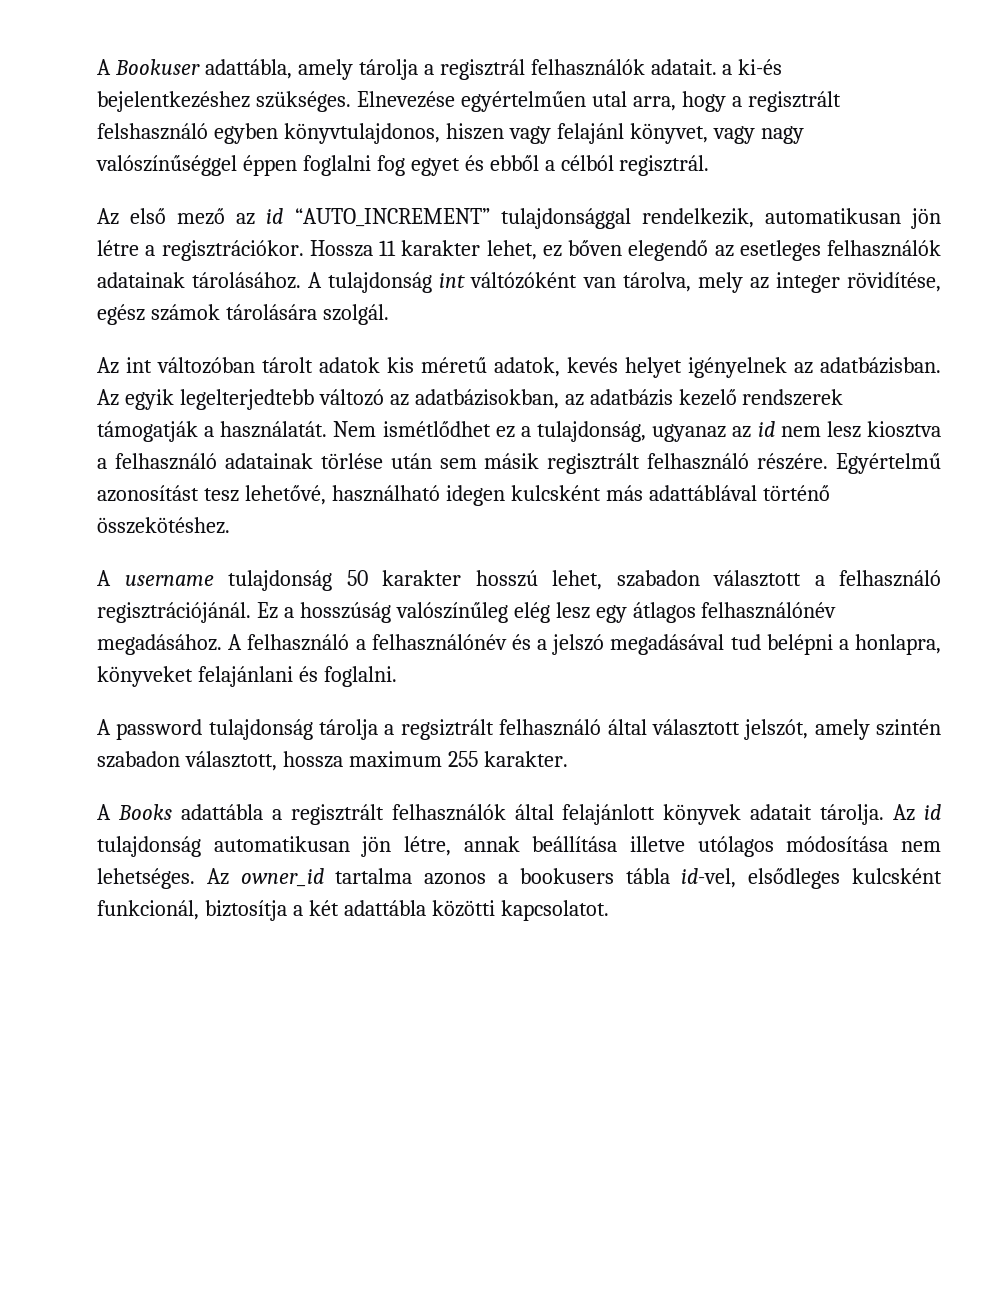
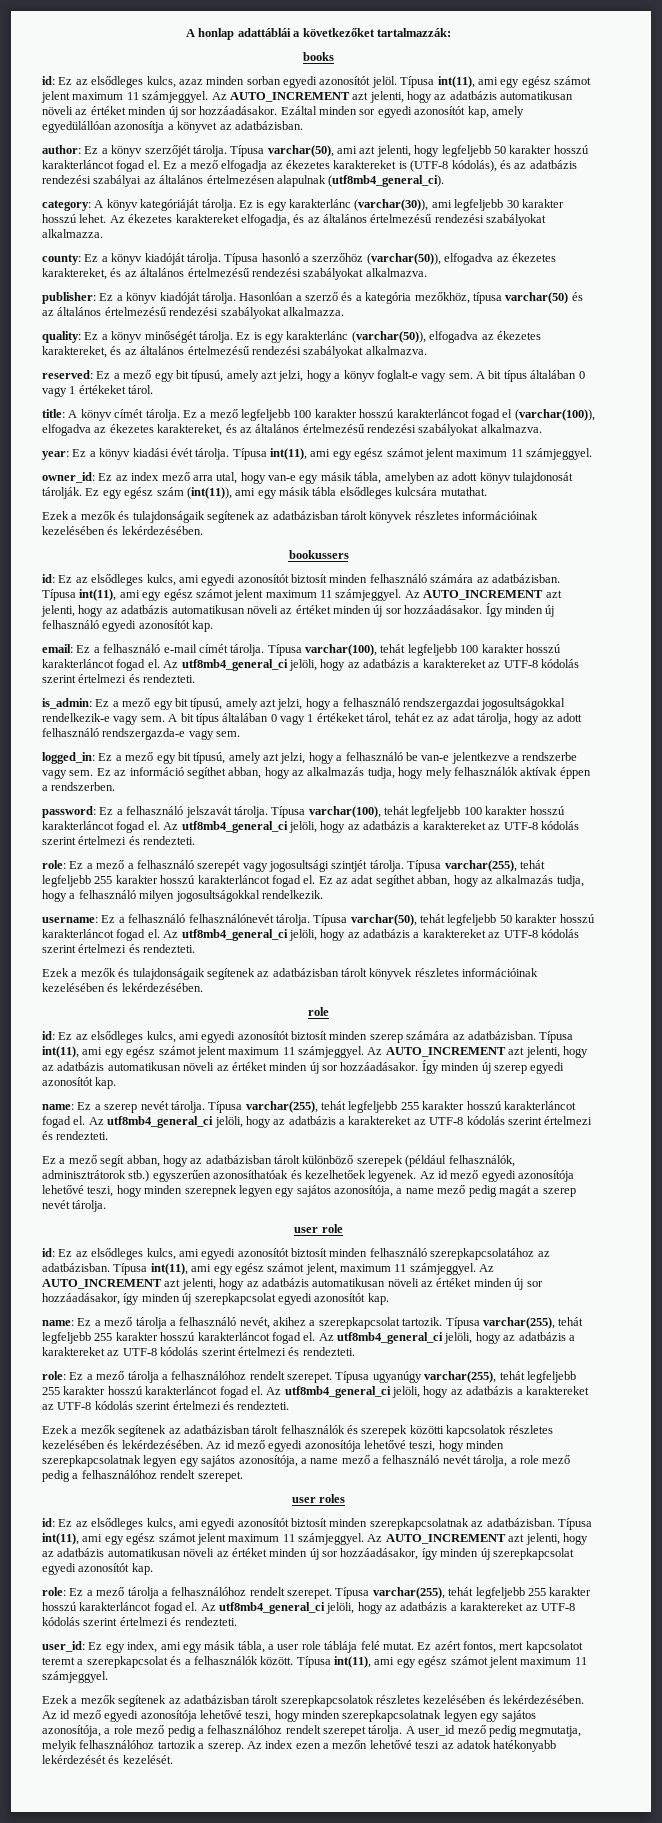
[97,59,783,80] [97,91,841,112] [97,123,804,144] [96,155,710,176] [97,208,941,229] [97,240,941,261] [97,272,942,293] [97,304,389,325] [97,357,941,378] [97,389,844,410] [97,421,942,442] [97,453,941,474] [97,485,830,506] [97,517,230,534] [97,570,941,591] [97,602,837,623] [97,634,941,655] [97,666,397,687] [97,719,942,740] [97,751,568,771] [97,804,941,825] [97,836,941,857] [97,868,942,889] [97,900,609,921] A Bookuser adattábla, amely tárolja a regisztrál felhasználók adatait. a ki-és bejelentkezéshez szükséges. Elnevezése egyértelműen utal arra, hogy a regisztrált felshasználó egyben könyvtulajdonos, hiszen vagy felajánl könyvet, vagy nagy valószínűséggel éppen foglalni fog egyet és ebből a célból regisztrál. // Az első mező az id “AUTO_INCREMENT” tulajdonsággal rendelkezik, automatikusan jön létre a regisztrációkor. Hossza 11 karakter lehet, ez bőven elegendő az esetleges felhasználók adatainak tárolásához. A tulajdonság int váltózóként van tárolva, mely az integer rövidítése, egész számok tárolására szolgál. // Az int változóban tárolt adatok kis méretű adatok, kevés helyet igényelnek az adatbázisban. Az egyik legelterjedtebb változó az adatbázisokban, az adatbázis kezelő rendszerek támogatják a használatát. Nem ismétlődhet ez a tulajdonság, ugyanaz az id nem lesz kiosztva a felhasználó adatainak törlése után sem másik regisztrált felhasználó részére. Egyértelmű azonosítást tesz lehetővé, használható idegen kulcsként más adattáblával történő összekötéshez. // A username tulajdonság 50 karakter hosszú lehet, szabadon választott a felhasználó regisztrációjánál. Ez a hosszúság valószínűleg elég lesz egy átlagos felhasználónév megadásához. A felhasználó a felhasználónév és a jelszó megadásával tud belépni a honlapra, könyveket felajánlani és foglalni. // A password tulajdonság tárolja a regsiztrált felhasználó által választott jelszót, amely szintén szabadon választott, hossza maximum 255 karakter. // A Books adattábla a regisztrált felhasználók által felajánlott könyvek adatait tárolja. Az id tulajdonság automatikusan jön létre, annak beállítása illetve utólagos módosítása nem lehetséges. Az owner_id tartalma azonos a bookusers tábla id-vel, elsődleges kulcsként funkcionál, biztosítja a két adattábla közötti kapcsolatot. -> [186,27,451,40] [303,52,334,61] [42,76,591,88] [41,91,574,103] [42,106,524,118] [42,121,303,133] [42,145,589,157] [42,160,577,172] [42,175,445,187] [42,199,564,211] [42,214,547,226] [42,229,103,238] [42,253,556,265] [42,268,427,280] [42,292,583,304] [42,307,344,319] [42,331,541,343] [42,346,427,358] [42,370,585,382] [42,385,154,397] [42,409,595,421] [42,424,542,436] [42,448,592,460] [42,472,573,484] [42,487,487,499] [42,511,539,523] [42,526,203,535] [288,550,349,559] [42,574,560,586] [42,589,562,601] [41,603,555,617] [42,620,214,632] [42,644,561,656] [42,659,579,671] [42,674,196,683] [42,698,566,710] [42,713,583,725] [42,728,241,740] [42,752,578,764] [42,767,591,779] [42,782,116,791] [42,806,565,818] [42,821,579,833] [42,836,196,845] [42,860,545,872] [42,875,584,887] [42,890,323,902] [42,914,595,926] [42,929,579,941] [42,944,196,953] [42,968,539,980] [42,983,203,992] [308,1007,329,1016] [42,1031,574,1043] [42,1046,588,1058] [42,1060,565,1074] [42,1077,117,1089] [42,1101,576,1113] [42,1116,593,1128] [42,1131,109,1140] [42,1155,515,1167] [42,1170,575,1182] [42,1185,576,1197] [42,1200,107,1212] [294,1224,343,1233] [42,1248,550,1260] [42,1263,495,1275] [42,1278,543,1290] [42,1293,389,1305] [42,1317,584,1329] [42,1332,575,1344] [42,1347,355,1356] [42,1371,576,1383] [42,1386,589,1398] [42,1401,290,1410] [42,1425,553,1437] [42,1440,505,1452] [42,1455,571,1467] [42,1470,243,1482] [291,1494,346,1503] [42,1518,592,1530] [42,1533,588,1545] [42,1548,574,1560] [42,1563,153,1575] [42,1587,592,1599] [42,1602,575,1614] [42,1617,237,1626] [42,1641,583,1653] [42,1656,587,1668] [42,1671,108,1683] [42,1695,585,1707] [42,1710,536,1722] [42,1725,582,1737] [42,1740,557,1752] [42,1755,173,1764] A honlap adattáblái a következőket tartalmazzák: // books // id: Ez az elsődleges kulcs, azaz minden sorban egyedi azonosítót jelöl. Típusa int(11), ami egy egész számot jelent maximum 11 számjeggyel. Az AUTO_INCREMENT azt jelenti, hogy az adatbázis automatikusan növeli az értéket minden új sor hozzáadásakor. Ezáltal minden sor egyedi azonosítót kap, amely egyedülállóan azonosítja a könyvet az adatbázisban. // author: Ez a könyv szerzőjét tárolja. Típusa varchar(50), ami azt jelenti, hogy legfeljebb 50 karakter hosszú karakterláncot fogad el. Ez a mező elfogadja az ékezetes karaktereket is (UTF-8 kódolás), és az adatbázis rendezési szabályai az általános értelmezésen alapulnak (utf8mb4_general_ci). // category: A könyv kategóriáját tárolja. Ez is egy karakterlánc (varchar(30)), ami legfeljebb 30 karakter hosszú lehet. Az ékezetes karaktereket elfogadja, és az általános értelmezésű rendezési szabályokat alkalmazza. // county: Ez a könyv kiadóját tárolja. Típusa hasonló a szerzőhöz (varchar(50)), elfogadva az ékezetes karaktereket, és az általános értelmezésű rendezési szabályokat alkalmazva. // publisher: Ez a könyv kiadóját tárolja. Hasonlóan a szerző és a kategória mezőkhöz, típusa varchar(50) és az általános értelmezésű rendezési szabályokat alkalmazza. // quality: Ez a könyv minőségét tárolja. Ez is egy karakterlánc (varchar(50)), elfogadva az ékezetes karaktereket, és az általános értelmezésű rendezési szabályokat alkalmazva. // reserved: Ez a mező egy bit típusú, amely azt jelzi, hogy a könyv foglalt-e vagy sem. A bit típus általában 0 vagy 1 értékeket tárol. // title: A könyv címét tárolja. Ez a mező legfeljebb 100 karakter hosszú karakterláncot fogad el (varchar(100)), elfogadva az ékezetes karaktereket, és az általános értelmezésű rendezési szabályokat alkalmazva. // year: Ez a könyv kiadási évét tárolja. Típusa int(11), ami egy egész számot jelent maximum 11 számjeggyel. // owner_id: Ez az index mező arra utal, hogy van-e egy másik tábla, amelyben az adott könyv tulajdonosát tárolják. Ez egy egész szám (int(11)), ami egy másik tábla elsődleges kulcsára mutathat. // Ezek a mezők és tulajdonságaik segítenek az adatbázisban tárolt könyvek részletes információinak kezelésében és lekérdezésében. // bookussers // id: Ez az elsődleges kulcs, ami egyedi azonosítót biztosít minden felhasználó számára az adatbázisban. Típusa int(11), ami egy egész számot jelent maximum 11 számjeggyel. Az AUTO_INCREMENT azt jelenti, hogy az adatbázis automatikusan növeli az értéket minden új sor hozzáadásakor. Így minden új felhasználó egyedi azonosítót kap. // email: Ez a felhasználó e-mail címét tárolja. Típusa varchar(100), tehát legfeljebb 100 karakter hosszú karakterláncot fogad el. Az utf8mb4_general_ci jelöli, hogy az adatbázis a karaktereket az UTF-8 kódolás szerint értelmezi és rendezteti. // is_admin: Ez a mező egy bit típusú, amely azt jelzi, hogy a felhasználó rendszergazdai jogosultságokkal rendelkezik-e vagy sem. A bit típus általában 0 vagy 1 értékeket tárol, tehát ez az adat tárolja, hogy az adott felhasználó rendszergazda-e vagy sem. // logged_in: Ez a mező egy bit típusú, amely azt jelzi, hogy a felhasználó be van-e jelentkezve a rendszerbe vagy sem. Ez az információ segíthet abban, hogy az alkalmazás tudja, hogy mely felhasználók aktívak éppen a rendszerben. // password: Ez a felhasználó jelszavát tárolja. Típusa varchar(100), tehát legfeljebb 100 karakter hosszú karakterláncot fogad el. Az utf8mb4_general_ci jelöli, hogy az adatbázis a karaktereket az UTF-8 kódolás szerint értelmezi és rendezteti. // role: Ez a mező a felhasználó szerepét vagy jogosultsági szintjét tárolja. Típusa varchar(255), tehát legfeljebb 255 karakter hosszú karakterláncot fogad el. Ez az adat segíthet abban, hogy az alkalmazás tudja, hogy a felhasználó milyen jogosultságokkal rendelkezik. // username: Ez a felhasználó felhasználónevét tárolja. Típusa varchar(50), tehát legfeljebb 50 karakter hosszú karakterláncot fogad el. Az utf8mb4_general_ci jelöli, hogy az adatbázis a karaktereket az UTF-8 kódolás szerint értelmezi és rendezteti. // Ezek a mezők és tulajdonságaik segítenek az adatbázisban tárolt könyvek részletes információinak kezelésében és lekérdezésében. // role // id: Ez az elsődleges kulcs, ami egyedi azonosítót biztosít minden szerep számára az adatbázisban. Típusa int(11), ami egy egész számot jelent maximum 11 számjeggyel. Az AUTO_INCREMENT azt jelenti, hogy az adatbázis automatikusan növeli az értéket minden új sor hozzáadásakor. Így minden új szerep egyedi azonosítót kap. // name: Ez a szerep nevét tárolja. Típusa varchar(255), tehát legfeljebb 255 karakter hosszú karakterláncot fogad el. Az utf8mb4_general_ci jelöli, hogy az adatbázis a karaktereket az UTF-8 kódolás szerint értelmezi és rendezteti. // Ez a mező segít abban, hogy az adatbázisban tárolt különböző szerepek (például felhasználók, adminisztrátorok stb.) egyszerűen azonosíthatóak és kezelhetőek legyenek. Az id mező egyedi azonosítója lehetővé teszi, hogy minden szerepnek legyen egy sajátos azonosítója, a name mező pedig magát a szerep nevét tárolja. // user role // id: Ez az elsődleges kulcs, ami egyedi azonosítót biztosít minden felhasználó szerepkapcsolatához az adatbázisban. Típusa int(11), ami egy egész számot jelent, maximum 11 számjeggyel. Az AUTO_INCREMENT azt jelenti, hogy az adatbázis automatikusan növeli az értéket minden új sor hozzáadásakor, így minden új szerepkapcsolat egyedi azonosítót kap. // name: Ez a mező tárolja a felhasználó nevét, akihez a szerepkapcsolat tartozik. Típusa varchar(255), tehát legfeljebb 255 karakter hosszú karakterláncot fogad el. Az utf8mb4_general_ci jelöli, hogy az adatbázis a karaktereket az UTF-8 kódolás szerint értelmezi és rendezteti. // role: Ez a mező tárolja a felhasználóhoz rendelt szerepet. Típusa ugyanúgy varchar(255), tehát legfeljebb 255 karakter hosszú karakterláncot fogad el. Az utf8mb4_general_ci jelöli, hogy az adatbázis a karaktereket az UTF-8 kódolás szerint értelmezi és rendezteti. // Ezek a mezők segítenek az adatbázisban tárolt felhasználók és szerepek közötti kapcsolatok részletes kezelésében és lekérdezésében. Az id mező egyedi azonosítója lehetővé teszi, hogy minden szerepkapcsolatnak legyen egy sajátos azonosítója, a name mező a felhasználó nevét tárolja, a role mező pedig a felhasználóhoz rendelt szerepet. // user roles // id: Ez az elsődleges kulcs, ami egyedi azonosítót biztosít minden szerepkapcsolatnak az adatbázisban. Típusa int(11), ami egy egész számot jelent maximum 11 számjeggyel. Az AUTO_INCREMENT azt jelenti, hogy az adatbázis automatikusan növeli az értéket minden új sor hozzáadásakor, így minden új szerepkapcsolat egyedi azonosítót kap. // role: Ez a mező tárolja a felhasználóhoz rendelt szerepet. Típusa varchar(255), tehát legfeljebb 255 karakter hosszú karakterláncot fogad el. Az utf8mb4_general_ci jelöli, hogy az adatbázis a karaktereket az UTF-8 kódolás szerint értelmezi és rendezteti. // user_id: Ez egy index, ami egy másik tábla, a user role táblája felé mutat. Ez azért fontos, mert kapcsolatot teremt a szerepkapcsolat és a felhasználók között. Típusa int(11), ami egy egész számot jelent maximum 11 számjeggyel. // Ezek a mezők segítenek az adatbázisban tárolt szerepkapcsolatok részletes kezelésében és lekérdezésében. Az id mező egyedi azonosítója lehetővé teszi, hogy minden szerepkapcsolatnak legyen egy sajátos azonosítója, a role mező pedig a felhasználóhoz rendelt szerepet tárolja. A user_id mező pedig megmutatja, melyik felhasználóhoz tartozik a szerep. Az index ezen a mezőn lehetővé teszi az adatok hatékonyabb lekérdezését és kezelését.

